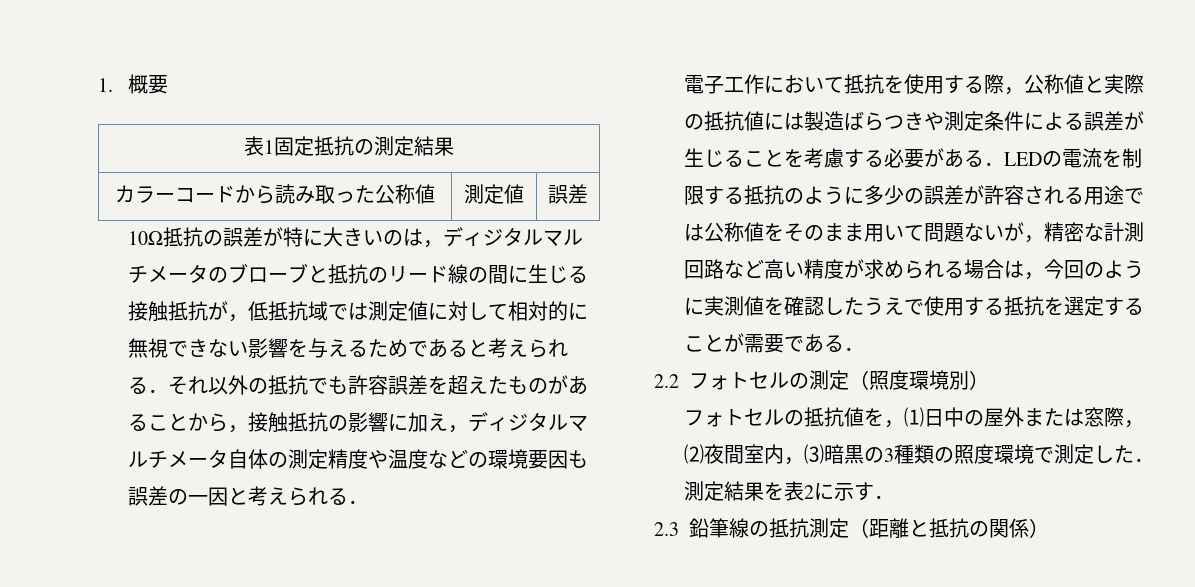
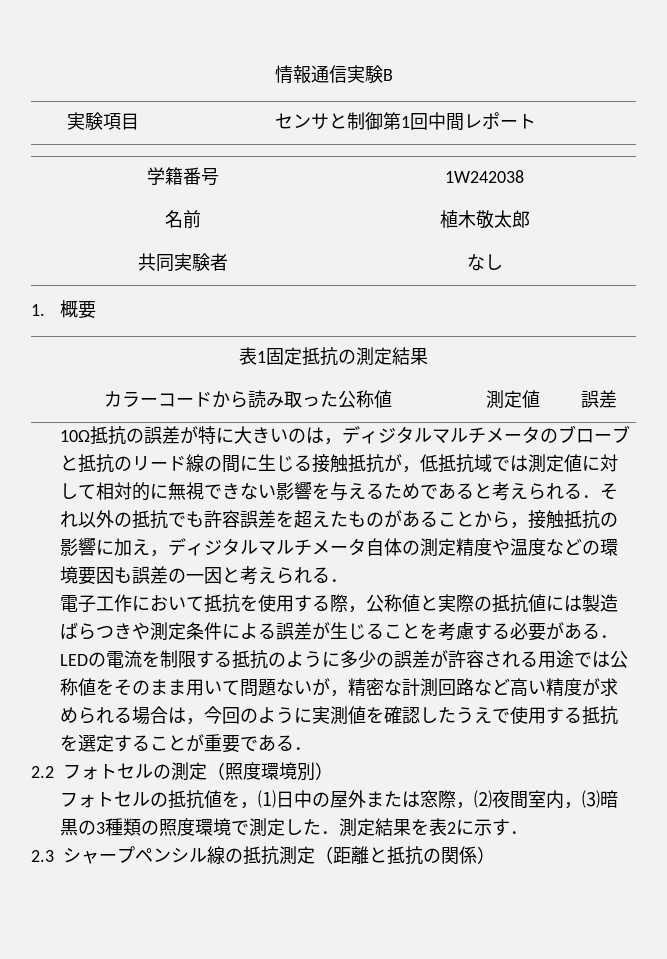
(98, 85) none -> [274,65,393,84] [67,112,139,131] [274,112,536,131] [146,167,219,186] [445,170,524,183] [164,210,201,228] [439,209,530,229] [137,253,228,272] [466,254,503,271] 情報通信実験B // 実験項目 | センサと制御第1回中間レポート // 学籍番号 | 1W242038 // 名前 | 植木敬太郎 // 共同実験者 | なし //
[743,334,764,353] 需 -> [204,734,223,752] 重
[689,518,729,538] 鉛筆 -> [63,846,207,864] シャープペンシル

